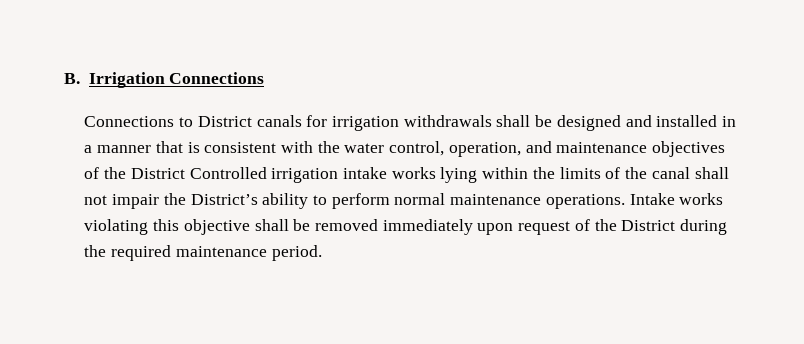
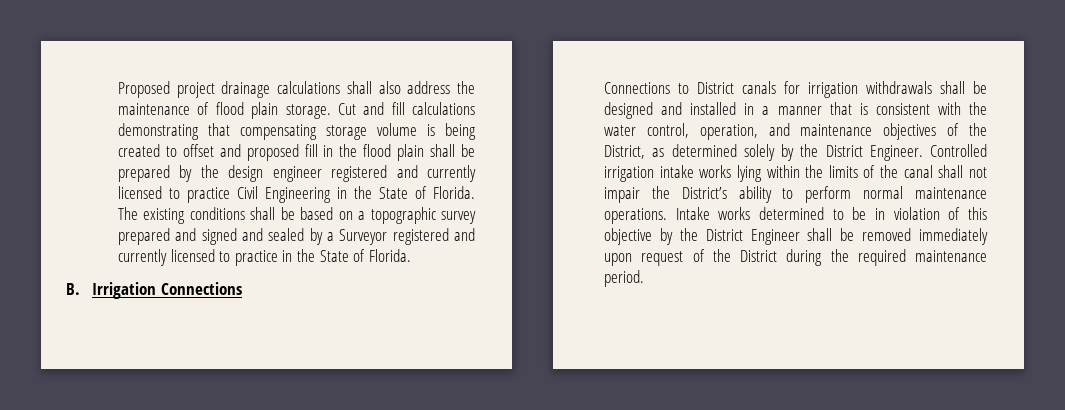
(64, 78) none -> [118,81,475,98] [118,102,475,119] [118,123,477,140] [118,144,475,161] [118,165,476,182] [118,186,475,203] [118,207,476,224] [118,228,476,245] [118,249,411,266] Proposed project drainage calculations shall also address the maintenance of flood plain storage. Cut and fill calculations demonstrating that compensating storage volume is being created to offset and proposed fill in the flood plain shall be prepared by the design engineer registered and currently licensed to practice Civil Engineering in the State of Florida. The existing conditions shall be based on a topographic survey prepared and signed and sealed by a Surveyor registered and currently licensed to practice in the State of Florida. //
[130,168,185,179] District -> [604,144,923,161] District, as determined solely by the District Engineer.
[84,219,250,235] violating this objective -> [759,207,987,220] [604,228,800,245] determined to be in violation of this objective by the District Engineer

